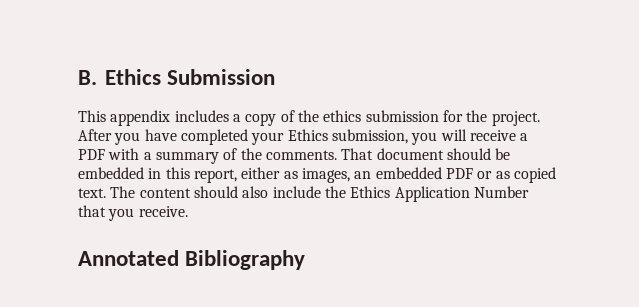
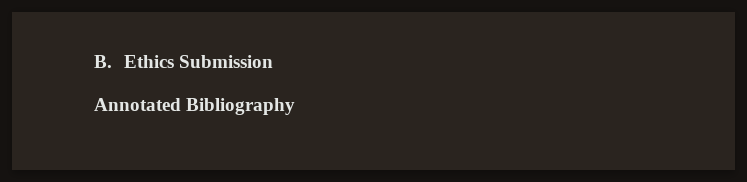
[78,110,540,126] [78,129,529,145] [78,148,511,164] [78,167,556,183] [78,186,529,202] [78,205,188,221] // This appendix includes a copy of the ethics submission for the project. After you have completed your Ethics submission, you will receive a PDF with a summary of the comments. That document should be embedded in this report, either as images, an embedded PDF or as copied text. The content should also include the Ethics Application Number that you receive. -> (274, 61) none

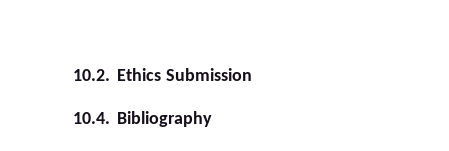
[94,55,112,68] B. -> [73,69,110,81] 10.2.
[94,98,181,111] Annotated -> [73,112,110,124] 10.4.

